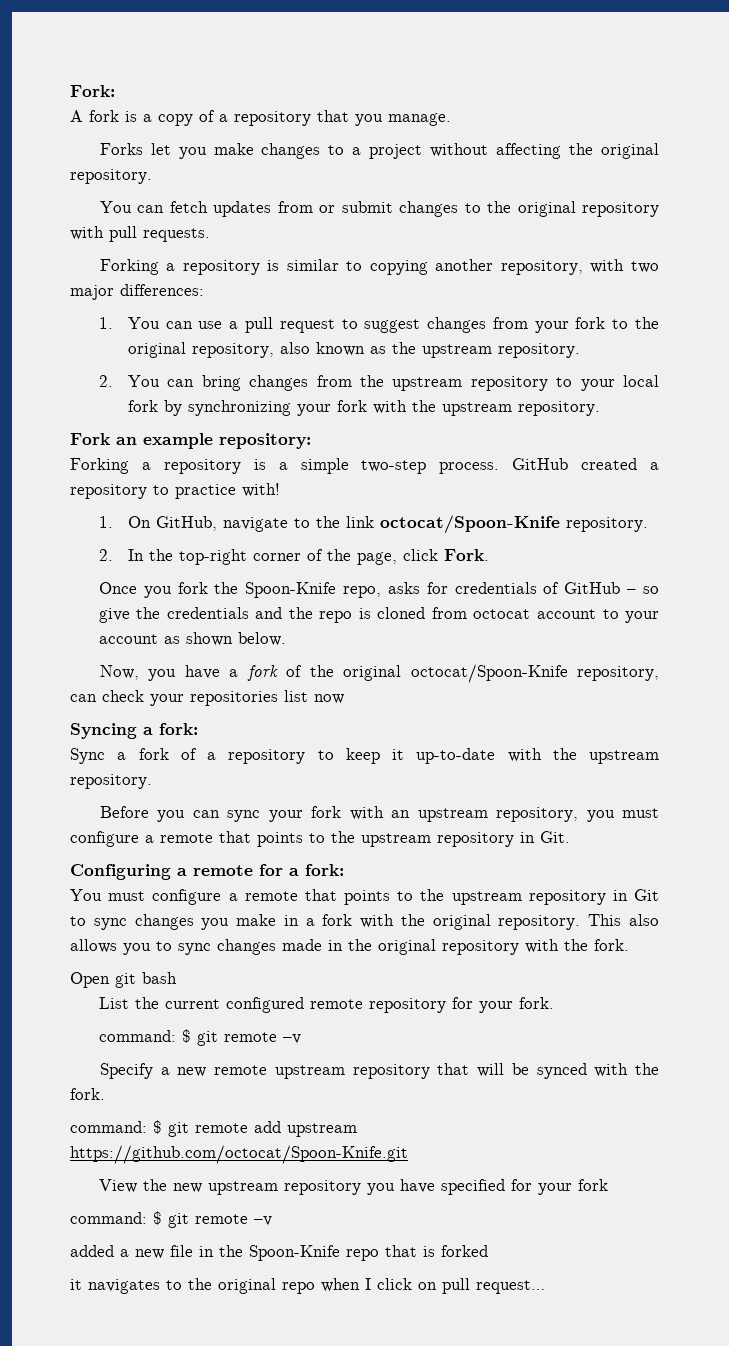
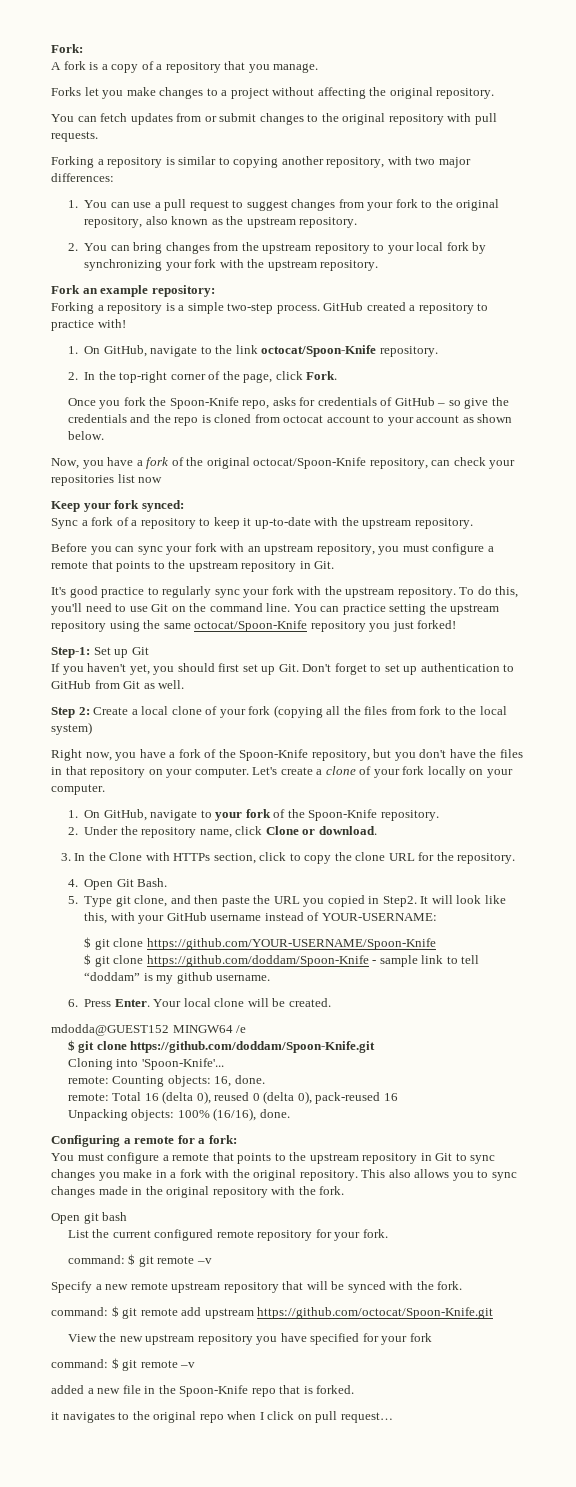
[70,723,198,739] Syncing a fork: -> [51,500,184,512] Keep your fork synced:
(570, 837) none -> [51,586,519,598] [51,603,500,615] [51,620,457,632] [51,647,149,658] [51,663,515,675] [51,680,185,689] [51,705,507,718] [51,722,92,735] [51,749,523,761] [51,766,513,778] [51,784,105,795] [67,809,439,821] [67,826,377,838] [60,852,516,864] [67,878,168,890] [67,895,506,907] [84,912,437,924] [84,937,436,950] [84,954,480,967] [84,972,271,984] [67,998,331,1007] [51,1024,247,1036] [67,1040,376,1053] [67,1058,224,1070] [67,1075,265,1087] [67,1091,398,1104] [67,1108,290,1121] // It's good practice to regularly sync your fork with the upstream repository. To do this, you'll need to use Git on the command line. You can practice setting the upstream repository using the same octocat/Spoon-Knife repository you just forked! // Step-1: Set up Git // If you haven't yet, you should first set up Git. Don't forget to set up authentication to GitHub from Git as well. // Step 2: Create a local clone of your fork (copying all the files from fork to the local system) // Right now, you have a fork of the Spoon-Knife repository, but you don't have the files in that repository on your computer. Let's create a clone of your fork locally on your computer. // 1. On GitHub, navigate to your fork of the Spoon-Knife repository. // 2. Under the repository name, click Clone or download. // 3. In the Clone with HTTPs section, click to copy the clone URL for the repository. // 4. Open Git Bash. // 5. Type git clone, and then paste the URL you copied in Step2. It will look like this, with your GitHub username instead of YOUR-USERNAME: // $ git clone https://github.com/YOUR-USERNAME/Spoon-Knife // $ git clone https://github.com/doddam/Spoon-Knife - sample link to tell “doddam” is my github username. // 6. Press Enter. Your local clone will be created. // mdodda@GUEST152 MINGW64 /e // $ git clone https://github.com/doddam/Spoon-Knife.git // Cloning into 'Spoon-Knife'... // remote: Counting objects: 16, done. // remote: Total 16 (delta 0), reused 0 (delta 0), pack-reused 16 // Unpacking objects: 100% (16/16), done.
[441,1245,488,1257] forked -> [316,1385,355,1394] forked.

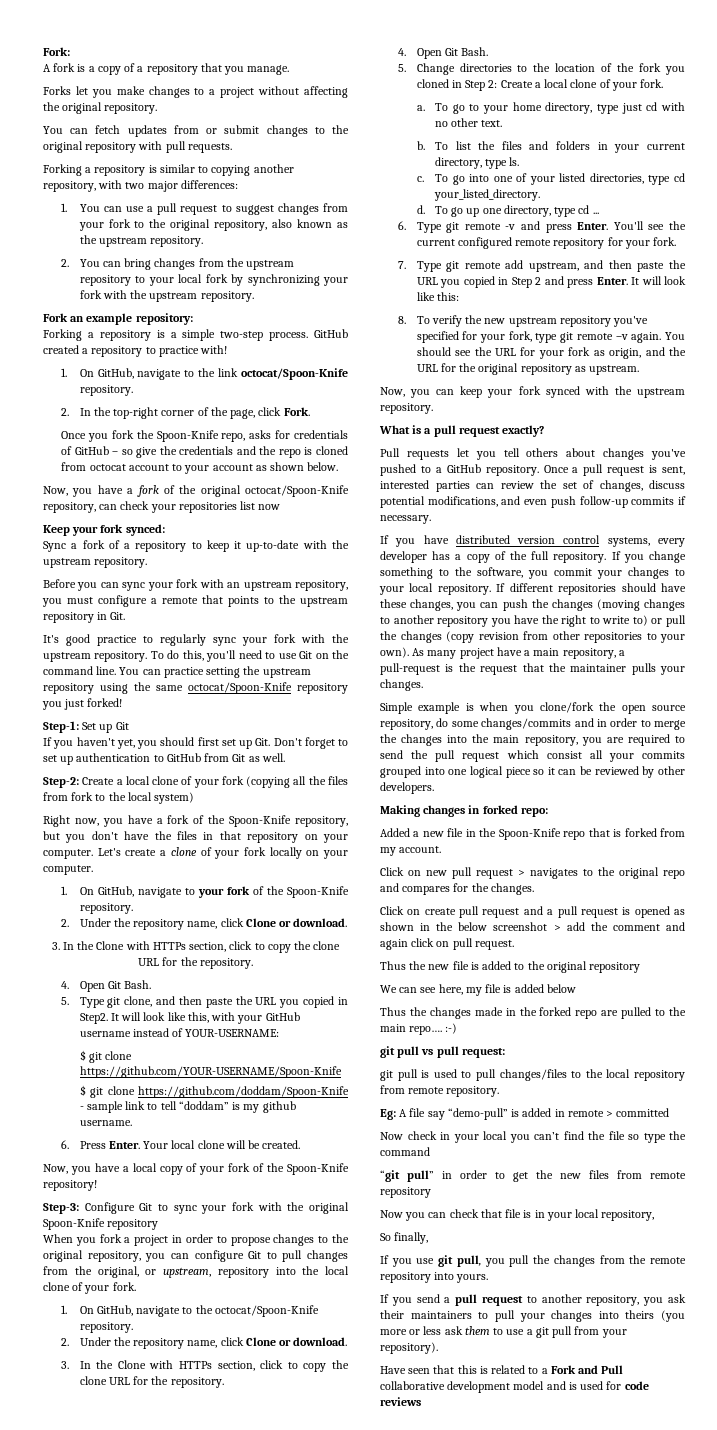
[51,707,90,718] Step 2: -> [43,777,79,788] Step-2:
[51,1024,247,1036] [67,1040,376,1053] [67,1058,224,1070] [67,1075,265,1087] [67,1091,398,1104] [67,1108,290,1121] [51,1135,237,1147] [51,1152,496,1164] [51,1169,517,1181] [51,1186,345,1198] [51,1212,128,1224] [67,1230,89,1238] mdodda@GUEST152 MINGW64 /e // $ git clone https://github.com/doddam/Spoon-Knife.git // Cloning into 'Spoon-Knife'... // remote: Counting objects: 16, done. // remote: Total 16 (delta 0), reused 0 (delta 0), pack-reused 16 // Unpacking objects: 100% (16/16), done. // Configuring a remote for a fork: // You must configure a remote that points to the upstream repository in Git to sync changes you make in a fork with the original repository. This also allows you to sync changes made in the original repository with the fork. // Open git bash // List -> [43,1163,349,1175] [43,1180,97,1191] [43,1202,349,1214] [43,1218,159,1230] [43,1234,349,1246] [43,1250,348,1262] [43,1266,349,1278] [43,1282,136,1294] [61,1305,319,1317] [79,1322,133,1333] [61,1337,348,1349] [61,1360,349,1372] [79,1376,224,1388] [398,47,489,59] [398,63,685,75] [416,79,664,91] [416,102,685,114] [434,118,503,127] [416,141,685,153] [434,157,520,169] [416,173,685,185] [433,189,540,201] [416,205,599,217] [398,221,665,233] Now, you have a local copy of your fork of the Spoon-Knife repository! // Step-3: Configure Git to sync your fork with the original Spoon-Knife repository // When you fork a project in order to propose changes to the original repository, you can configure Git to pull changes from the original, or upstream, repository into the local clone of your fork. // 1. On GitHub, navigate to the octocat/Spoon-Knife repository. // 2. Under the repository name, click Clone or download. // 3. In the Clone with HTTPs section, click to copy the clone URL for the repository. // 4. Open Git Bash. // 5. Change directories to the location of the fork you cloned in Step 2: Create a local clone of your fork. // a. To go to your home directory, type just cd with no other text. // b. To list the files and folders in your current directory, type ls. // c. To go into one of your listed directories, type cd your_listed_directory. // d. To go up one directory, type cd ... // 6. Type git remote -v and press Enter. You'll see
[67,1254,212,1267] [51,1281,463,1293] [51,1306,494,1319] [67,1334,97,1342] command: $ git remote –v // Specify a new remote upstream repository that will be synced with the fork. // command: $ git remote add upstream https://github.com/octocat/Spoon-Knife.git // View -> [398,260,686,272] [416,276,686,288] [416,292,459,301] [398,315,462,327] 7. Type git remote add upstream, and then paste the URL you copied in Step 2 and press Enter. It will look like this: // 8. To verify
[256,1333,307,1345] you have -> [613,316,649,327] you've
[409,1333,432,1342] [51,1358,196,1371] [51,1385,84,1394] fork // command: $ git remote –v // added -> [508,331,685,343] [416,347,687,359] [416,363,640,375] [380,386,685,398] [380,403,433,414] [379,425,545,437] [380,448,686,460] [380,464,685,476] [380,480,685,492] [380,496,686,508] [380,515,431,524] [380,535,685,547] [380,551,686,563] [380,567,685,579] [379,583,686,595] [380,599,685,611] [380,615,686,627] [380,631,685,643] [380,647,625,659] [380,663,685,675] [380,679,423,691] [380,702,686,714] [380,718,686,730] [380,734,685,746] [380,750,685,762] [380,766,685,778] [380,782,434,794] [380,805,548,817] [380,828,410,837] fork, type git remote –v again. You should see the URL for your fork as origin, and the URL for the original repository as upstream. // Now, you can keep your fork synced with the upstream repository. // What is a pull request exactly? // Pull requests let you tell others about changes you've pushed to a GitHub repository. Once a pull request is sent, interested parties can review the set of changes, discuss potential modifications, and even push follow-up commits if necessary. // If you have distributed version control systems, every developer has a copy of the full repository. If you change something to the software, you commit your changes to your local repository. If different repositories should have these changes, you can push the changes (moving changes to another repository you have the right to write to) or pull the changes (copy revision from other repositories to your own). As many project have a main repository, a pull-request is the request that the maintainer pulls your changes. // Simple example is when you clone/fork the open source repository, do some changes/commits and in order to merge the changes into the main repository, you are required to send the pull request which consist all your commits grouped into one logical piece so it can be reviewed by other developers. // Making changes in forked repo: // Added
[316,1385,355,1394] [51,1412,59,1420] forked. // it -> [624,828,685,837] [380,846,442,856] [380,867,525,879] forked from my account. // Click on new pull request >
[227,1411,393,1423] when I click on pull request… -> [380,883,534,895] [380,906,685,918] [380,922,685,931] [380,938,514,950] [380,961,641,973] [380,984,576,996] [380,1007,686,1019] [380,1023,458,1035] [380,1046,505,1058] [380,1069,685,1081] [380,1085,500,1097] [380,1108,670,1120] [380,1131,686,1143] [380,1147,430,1156] [380,1170,686,1182] [380,1187,431,1198] [380,1209,655,1221] [380,1232,429,1244] [380,1255,686,1267] [380,1272,489,1283] [380,1294,686,1306] [380,1310,685,1322] [380,1326,627,1338] [380,1342,438,1354] [380,1365,624,1374] [380,1381,649,1393] [380,1397,421,1406] and compares for the changes. // Click on create pull request and a pull request is opened as shown in the below screenshot > add the comment and again click on pull request. // Thus the new file is added to the original repository // We can see here, my file is added below // Thus the changes made in the forked repo are pulled to the main repo…. :-) // git pull vs pull request: // git pull is used to pull changes/files to the local repository from remote repository. // Eg: A file say “demo-pull” is added in remote > committed // Now check in your local you can’t find the file so type the command // “git pull” in order to get the new files from remote repository // Now you can check that file is in your local repository, // So finally, // If you use git pull, you pull the changes from the remote repository into yours. // If you send a pull request to another repository, you ask their maintainers to pull your changes into theirs (you more or less ask them to use a git pull from your repository). // Have seen that this is related to a Fork and Pull collaborative development model and is used for code reviews

